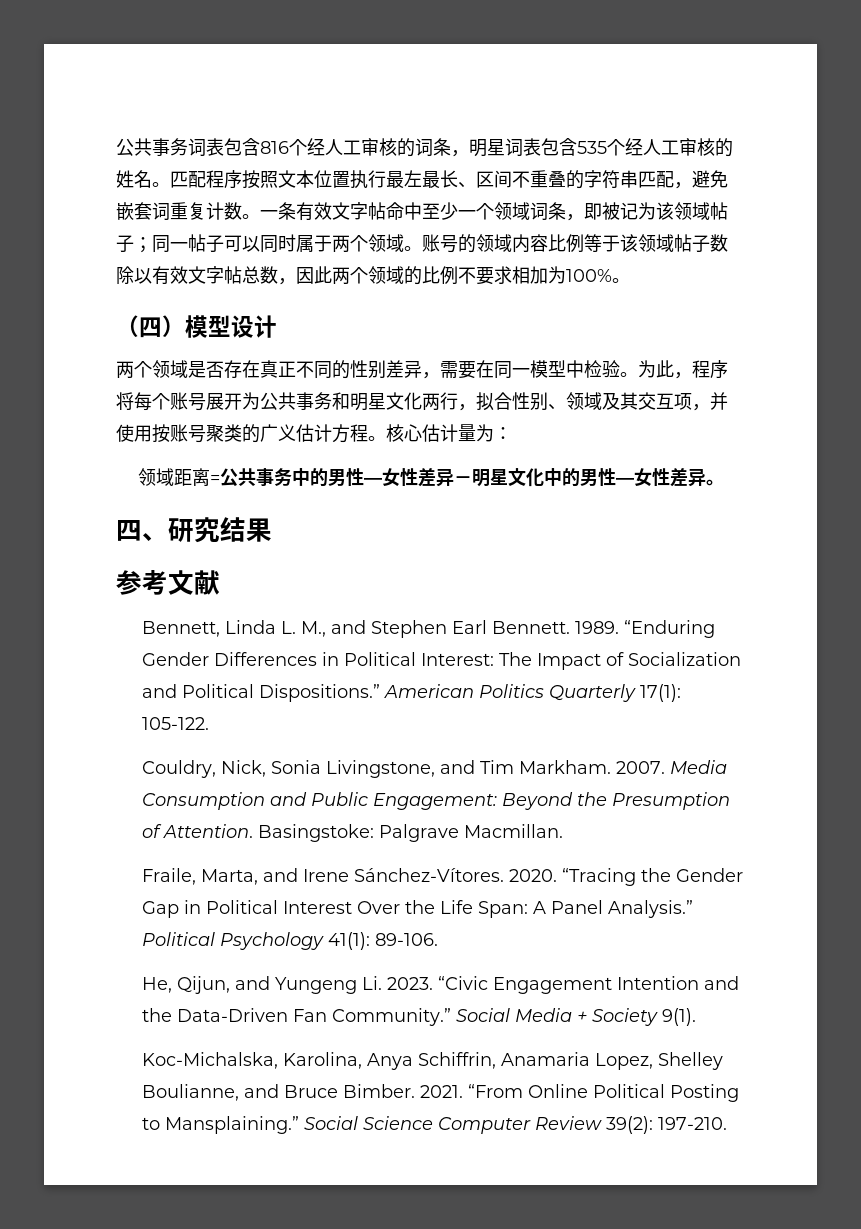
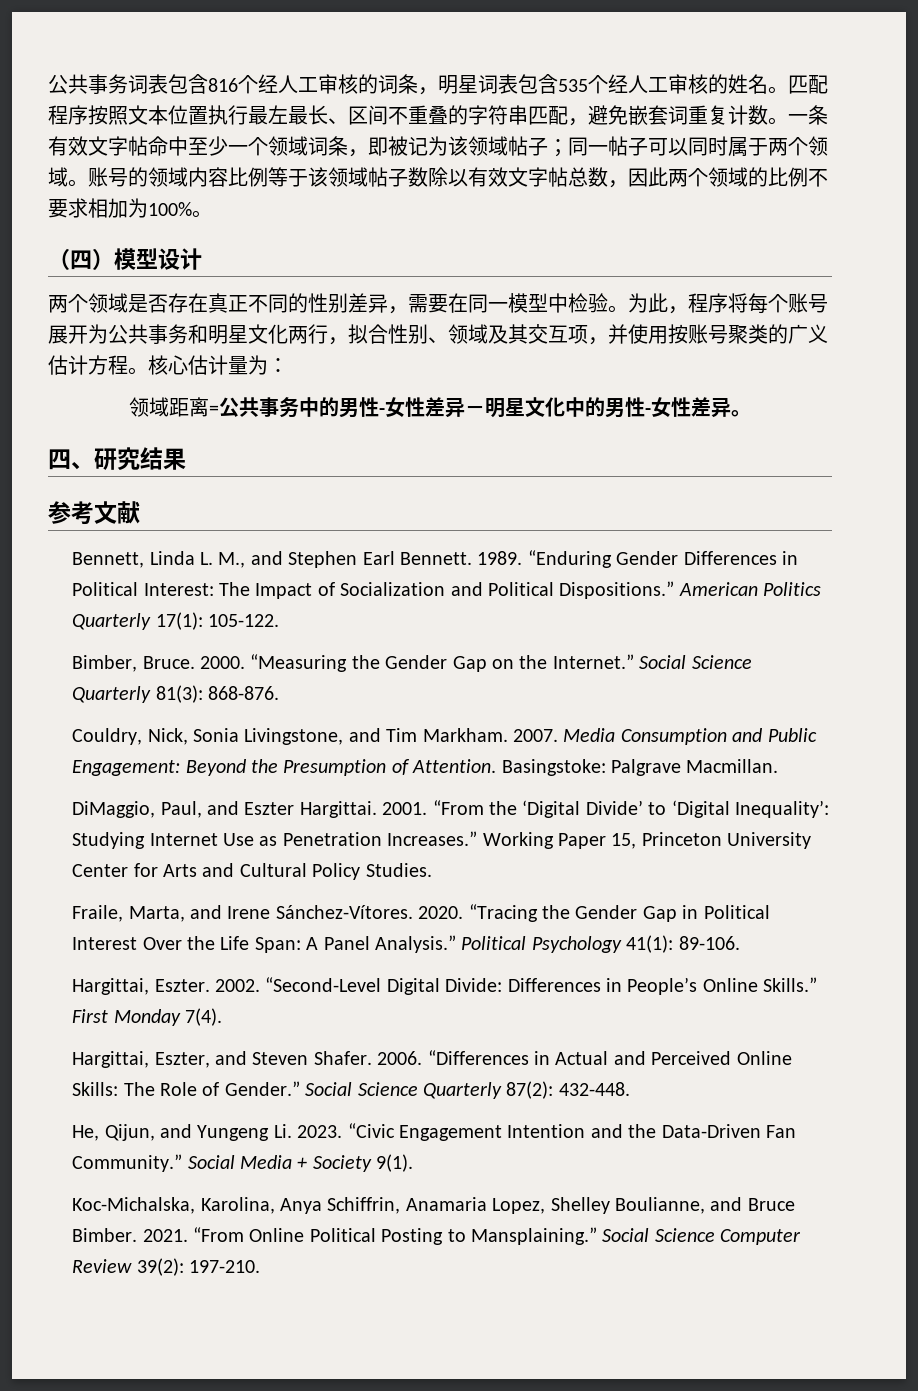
[363,478,382,484] — -> [379,408,385,415] -
[615,478,634,484] — -> [645,408,651,415] -
(210, 723) none -> [72,654,752,672] [72,685,279,703] // Bimber, Bruce. 2000. “Measuring the Gender Gap on the Internet.” Social Science Quarterly 81(3): 868-876.
(564, 831) none -> [72,800,829,818] [72,831,812,849] [72,863,432,880] // DiMaggio, Paul, and Eszter Hargittai. 2001. “From the ‘Digital Divide’ to ‘Digital Inequality’: Studying Internet Use as Penetration Increases.” Working Paper 15, Princeton University Center for Arts and Cultural Policy Studies.
(439, 939) none -> [72,977,818,995] [72,1008,222,1026] [72,1050,792,1068] [72,1081,630,1099] // Hargittai, Eszter. 2002. “Second-Level Digital Divide: Differences in People’s Online Skills.” First Monday 7(4). // Hargittai, Eszter, and Steven Shafer. 2006. “Differences in Actual and Perceived Online Skills: The Role of Gender.” Social Science Quarterly 87(2): 432-448.

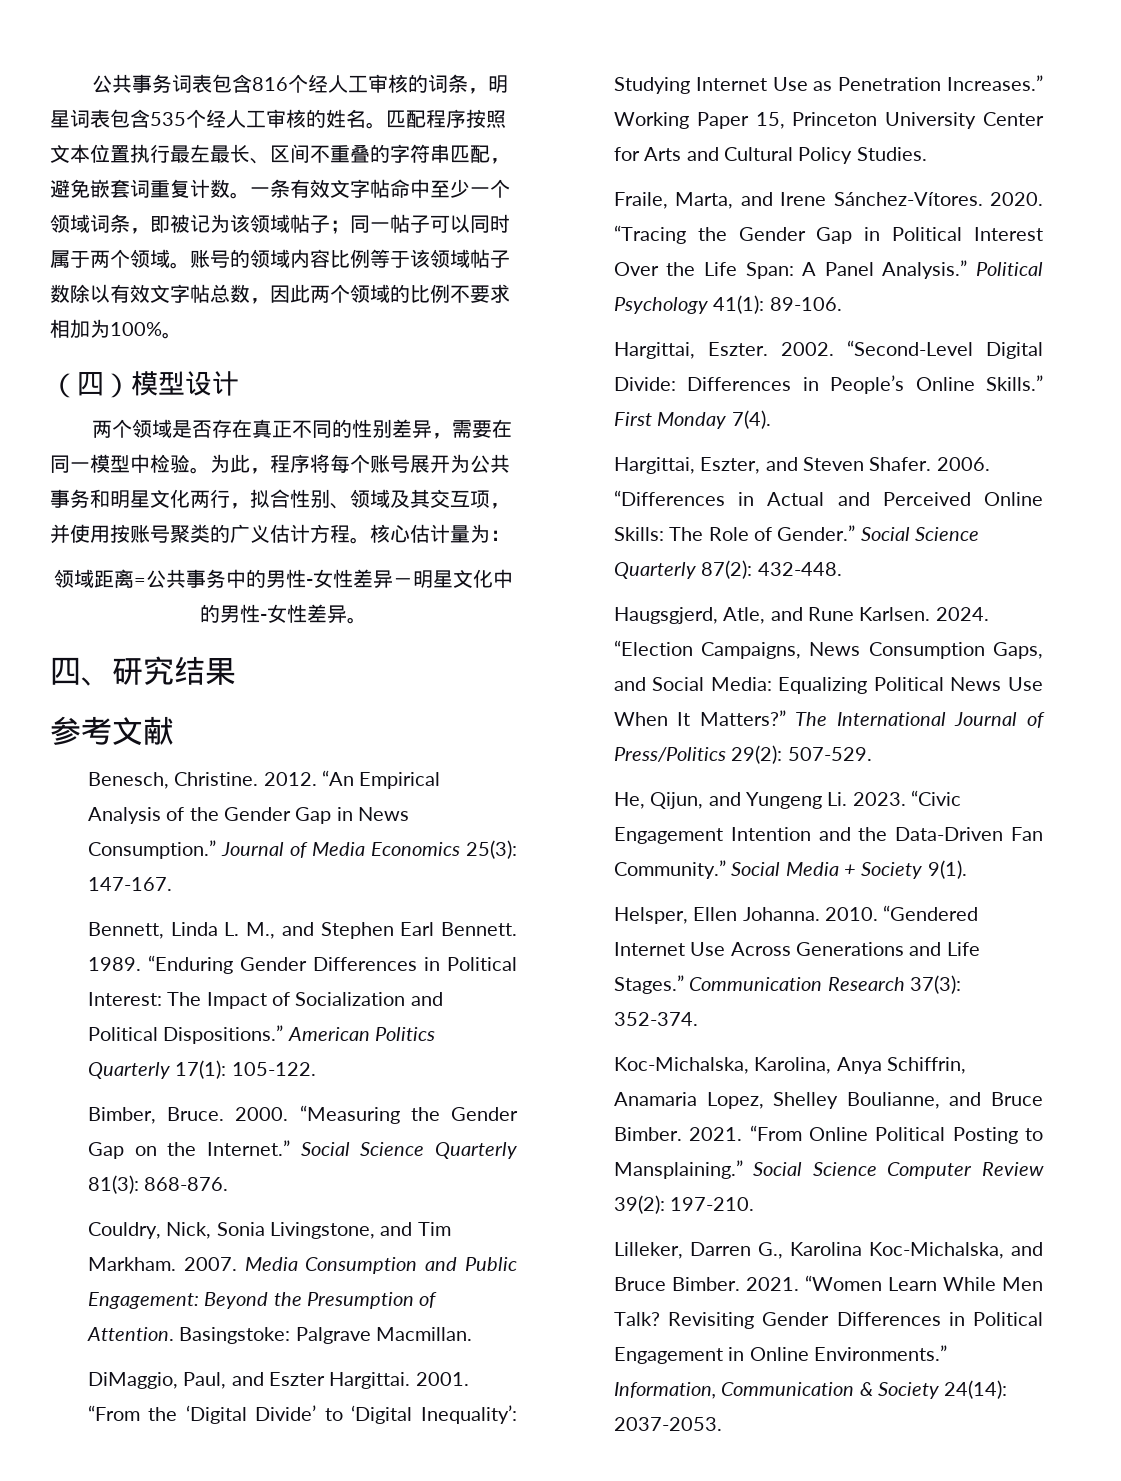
(140, 512) none -> [87,770,441,789] [87,807,410,824] [87,840,517,859] [87,877,172,891] // Benesch, Christine. 2012. “An Empirical Analysis of the Gender Gap in News Consumption.” Journal of Media Economics 25(3): 147-167.
(630, 1089) none -> [613,607,989,624] [613,640,1043,659] [613,677,1043,694] [613,710,1045,728] [613,745,872,764] // Haugsgjerd, Atle, and Rune Karlsen. 2024. “Election Campaigns, News Consumption Gaps, and Social Media: Equalizing Political News Use When It Matters?” The International Journal of Press/Politics 29(2): 507-529.
(414, 1163) none -> [613,905,979,924] [613,942,980,956] [613,975,962,994] [613,1012,698,1026] // Helsper, Ellen Johanna. 2010. “Gendered Internet Use Across Generations and Life Stages.” Communication Research 37(3): 352-374.
(260, 1266) none -> [613,1242,1043,1259] [613,1275,1043,1291] [613,1312,1043,1329] [613,1345,948,1364] [613,1380,1008,1399] [613,1417,722,1431] // Lilleker, Darren G., Karolina Koc-Michalska, and Bruce Bimber. 2021. “Women Learn While Men Talk? Revisiting Gender Differences in Political Engagement in Online Environments.” Information, Communication & Society 24(14): 2037-2053.

